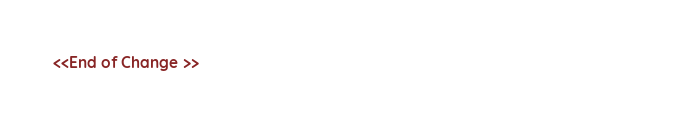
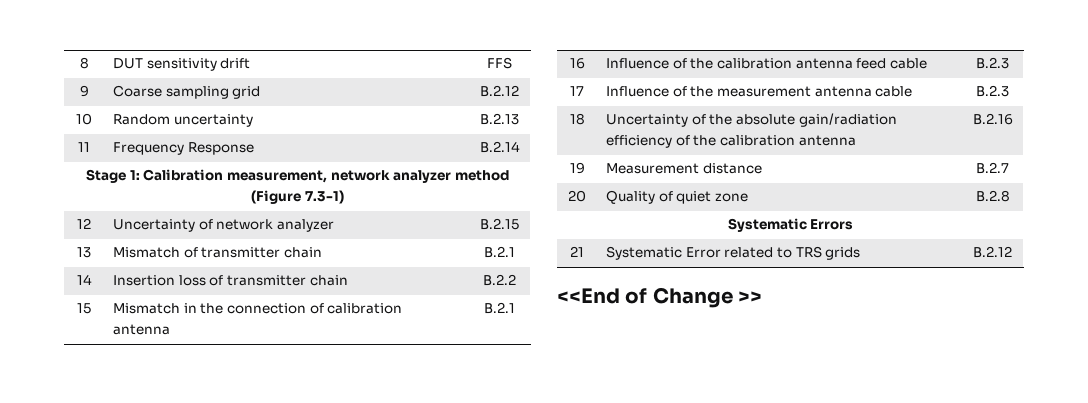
(53, 62) none -> [79,57,89,69] [113,58,251,71] [487,57,512,69] [79,85,89,97] [113,85,261,99] [480,85,519,97] [76,113,92,125] [113,114,253,127] [480,113,519,125] [78,142,90,152] [113,142,254,155] [479,141,520,153] [86,169,509,183] [251,190,344,204] [77,218,91,229] [113,219,335,232] [480,218,519,230] [77,247,91,258] [113,247,323,258] [484,246,515,258] [76,274,92,285] [113,275,348,286] [483,274,516,286] [77,303,91,314] [113,303,403,314] [113,324,171,335] [484,302,515,314] [569,58,585,69] [606,58,927,69] [976,57,1009,69] [570,86,584,96] [606,86,913,97] [976,85,1009,97] [569,113,585,125] [606,113,897,127] [606,135,856,148] [972,113,1013,125] [569,162,585,174] [606,163,762,174] [976,162,1009,174] [568,190,586,202] [606,190,749,204] [975,190,1010,202] [727,218,854,232] [570,246,584,257] [606,246,861,260] [973,246,1012,258] 8 | DUT sensitivity drift | FFS // 9 | Coarse sampling grid | B.2.12 // 10 | Random uncertainty | B.2.13 // 11 | Frequency Response | B.2.14 // Stage 1: Calibration measurement, network analyzer method (Figure 7.3-1) // 12 | Uncertainty of network analyzer | B.2.15 // 13 | Mismatch of transmitter chain | B.2.1 // 14 | Insertion loss of transmitter chain | B.2.2 // 15 | Mismatch in the connection of calibration antenna | B.2.1 // 16 | Influence of the calibration antenna feed cable | B.2.3 // 17 | Influence of the measurement antenna cable | B.2.3 // 18 | Uncertainty of the absolute gain/radiation efficiency of the calibration antenna | B.2.16 // 19 | Measurement distance | B.2.7 // 20 | Quality of quiet zone | B.2.8 // Systematic Errors // 21 | Systematic Error related to TRS grids | B.2.12 //

